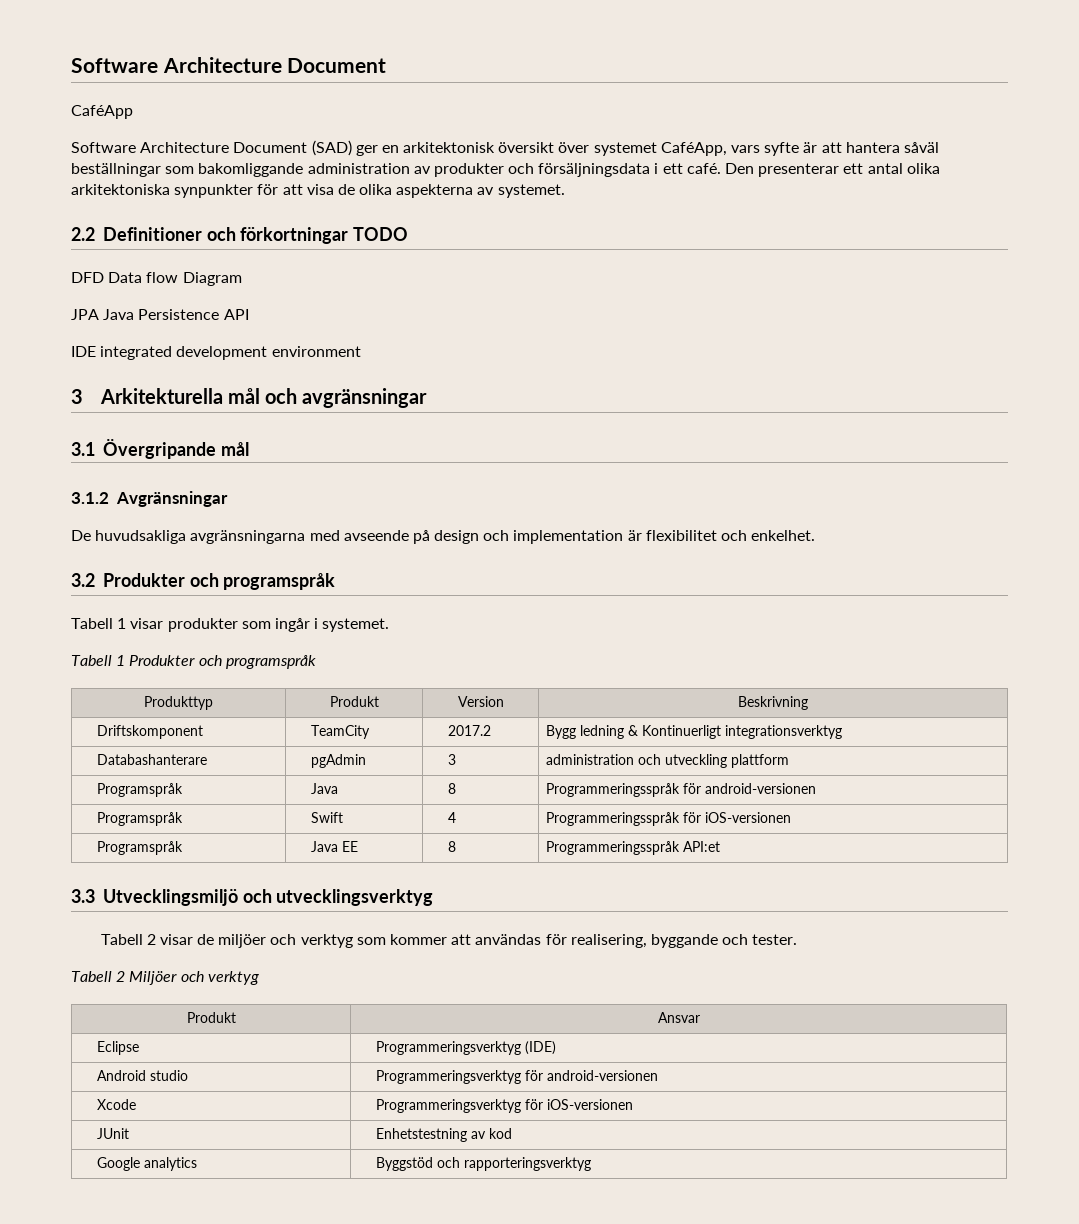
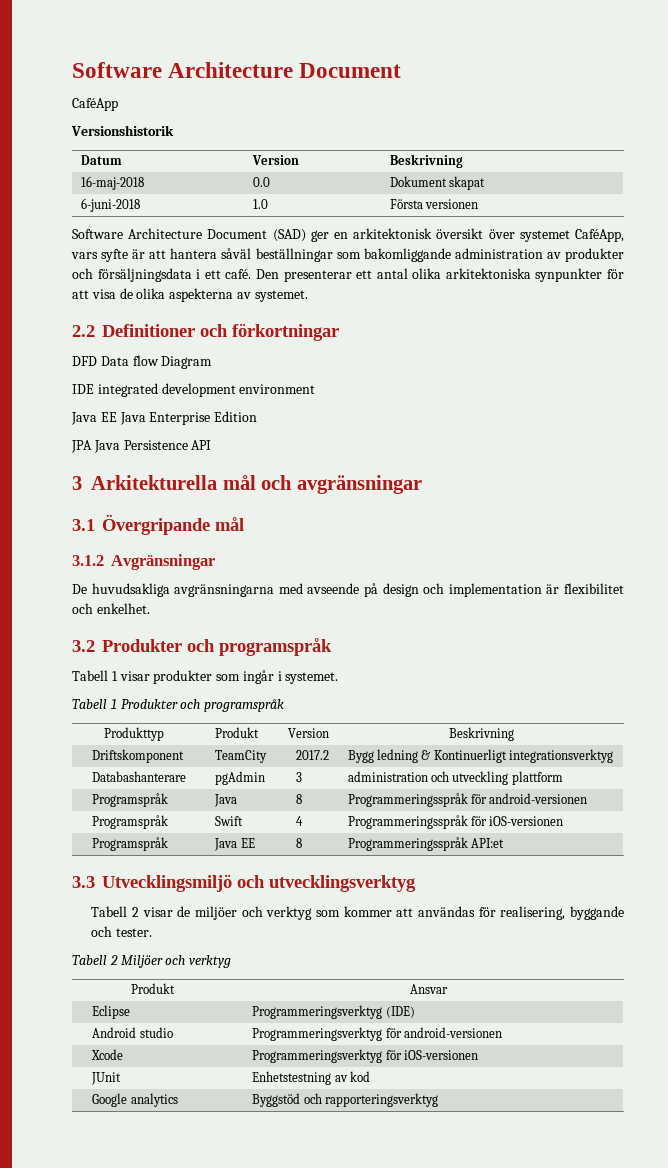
(133, 112) none -> [71,125,174,136] [80,155,122,165] [251,155,299,165] [389,154,463,168] [80,176,144,190] [252,177,270,187] [389,176,485,190] [80,198,140,212] [252,199,268,209] [389,199,478,209] // Versionshistorik // Datum | Version | Beskrivning // 16-maj-2018 | 0.0 | Dokument skapat // 6-juni-2018 | 1.0 | Första versionen
[353,227,409,241] TODO -> (339, 332) none
(242, 279) none -> [72,383,316,397] [71,411,258,425] // IDE integrated development environment // Java EE Java Enterprise Edition
[71,346,361,360] // IDE integrated development environment -> (212, 445) none

